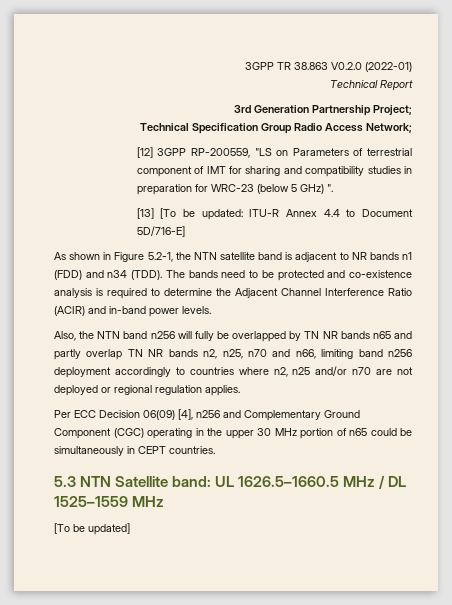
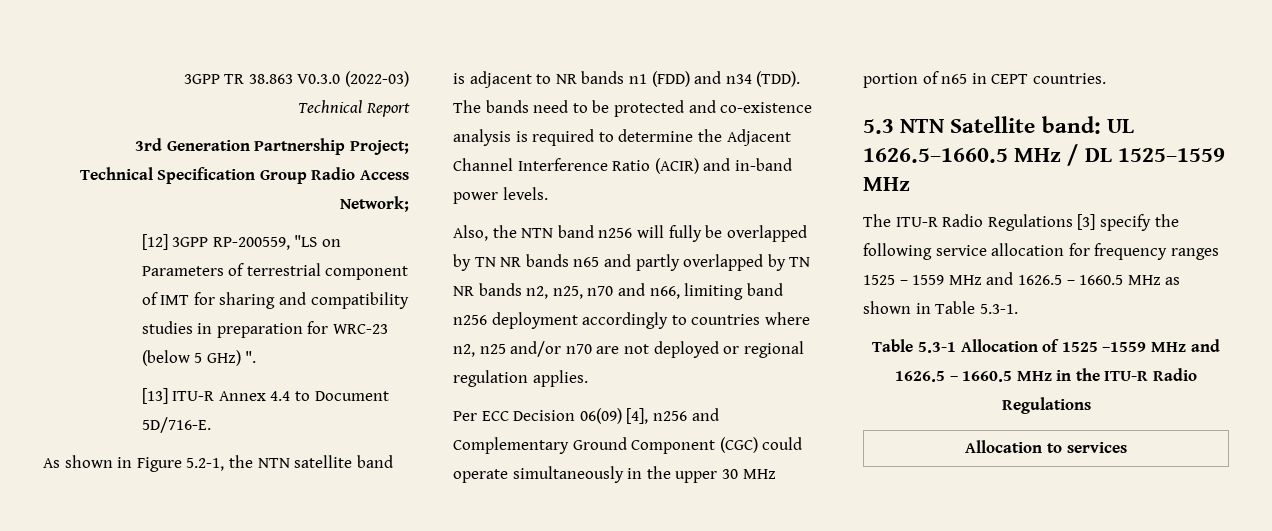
[331,62,412,72] V0.2.0 (2022-01) -> [297,71,409,87] V0.3.0 (2022-03)
[160,208,243,220] [To be updated: -> (168, 396) none
[136,226,185,237] 5D/716-E] -> [141,417,211,433] 5D/716-E.
[86,349,123,360] overlap -> [683,254,786,271] overlapped by
[147,428,192,439] operating -> [762,437,803,450] [453,466,624,483] could operate simultaneously
[370,428,412,436] [54,446,124,456] could be simultaneously -> (968, 79) none
[54,523,130,535] [To be updated] -> [863,214,1179,231] [863,243,1219,260] [863,272,1181,285] [863,301,1018,314] [872,339,1220,353] [894,368,1198,382] [1001,397,1091,414] [965,440,1127,453] The ITU-R Radio Regulations [3] specify the following service allocation for frequency ranges 1525 – 1559 MHz and 1626.5 – 1660.5 MHz as shown in Table 5.3-1. // Table 5.3-1 Allocation of 1525 –1559 MHz and 1626.5 – 1660.5 MHz in the ITU-R Radio Regulations // Allocation to services

